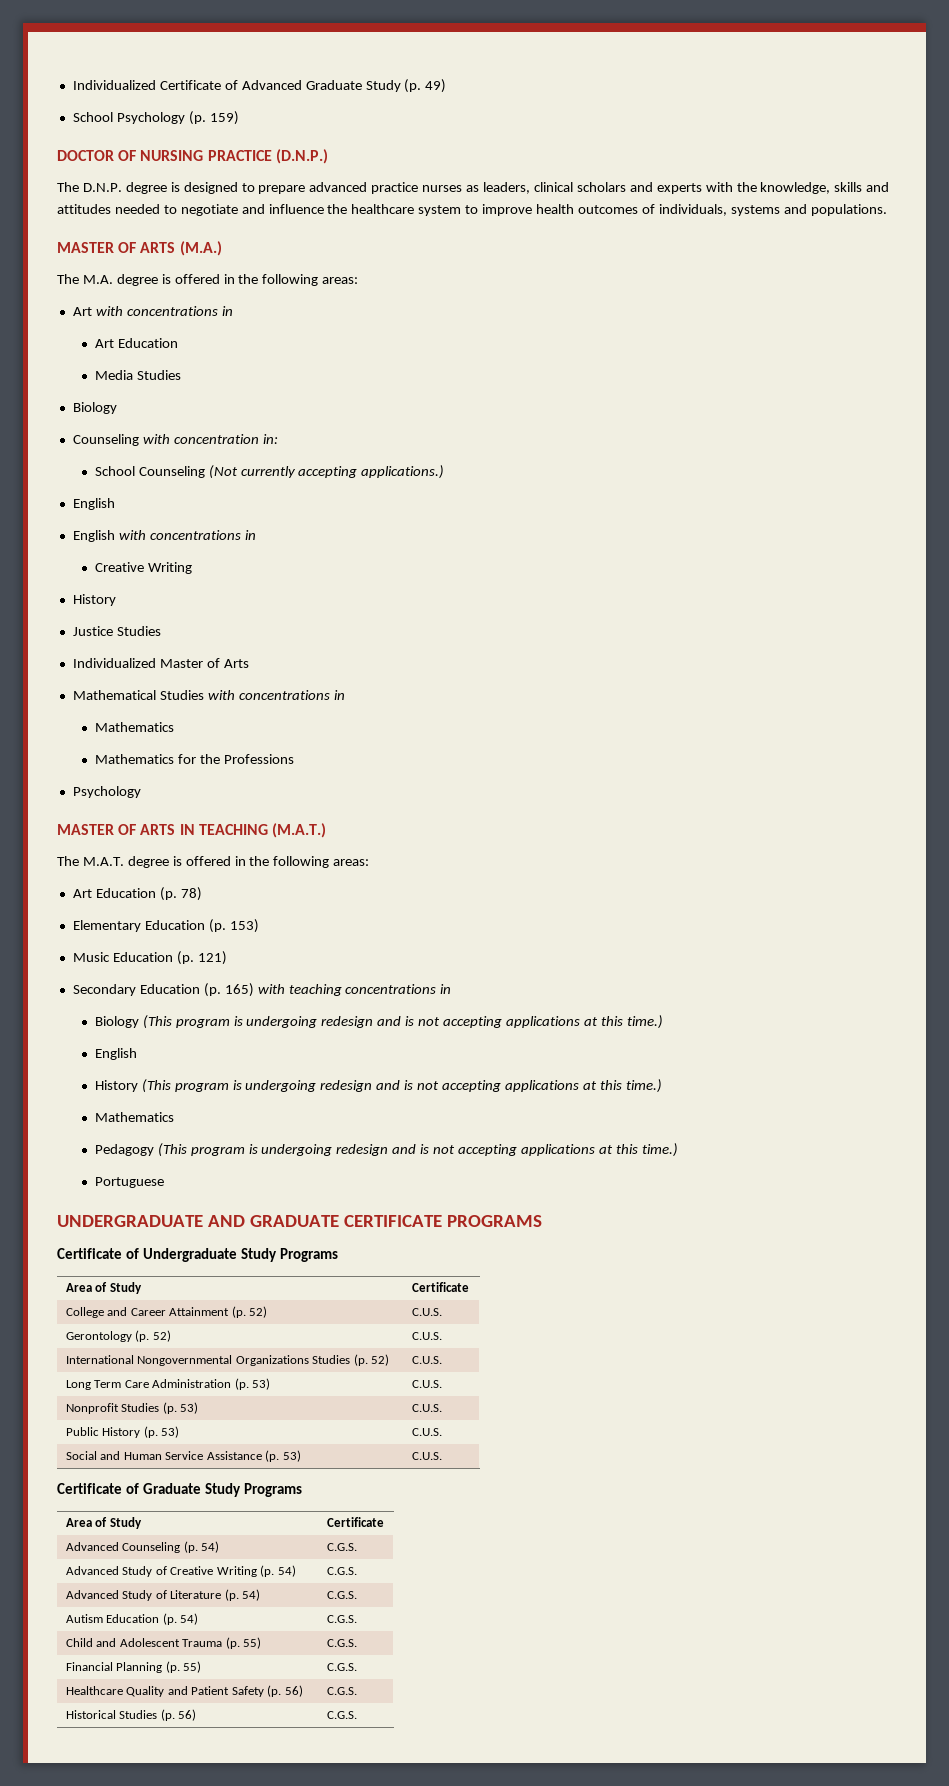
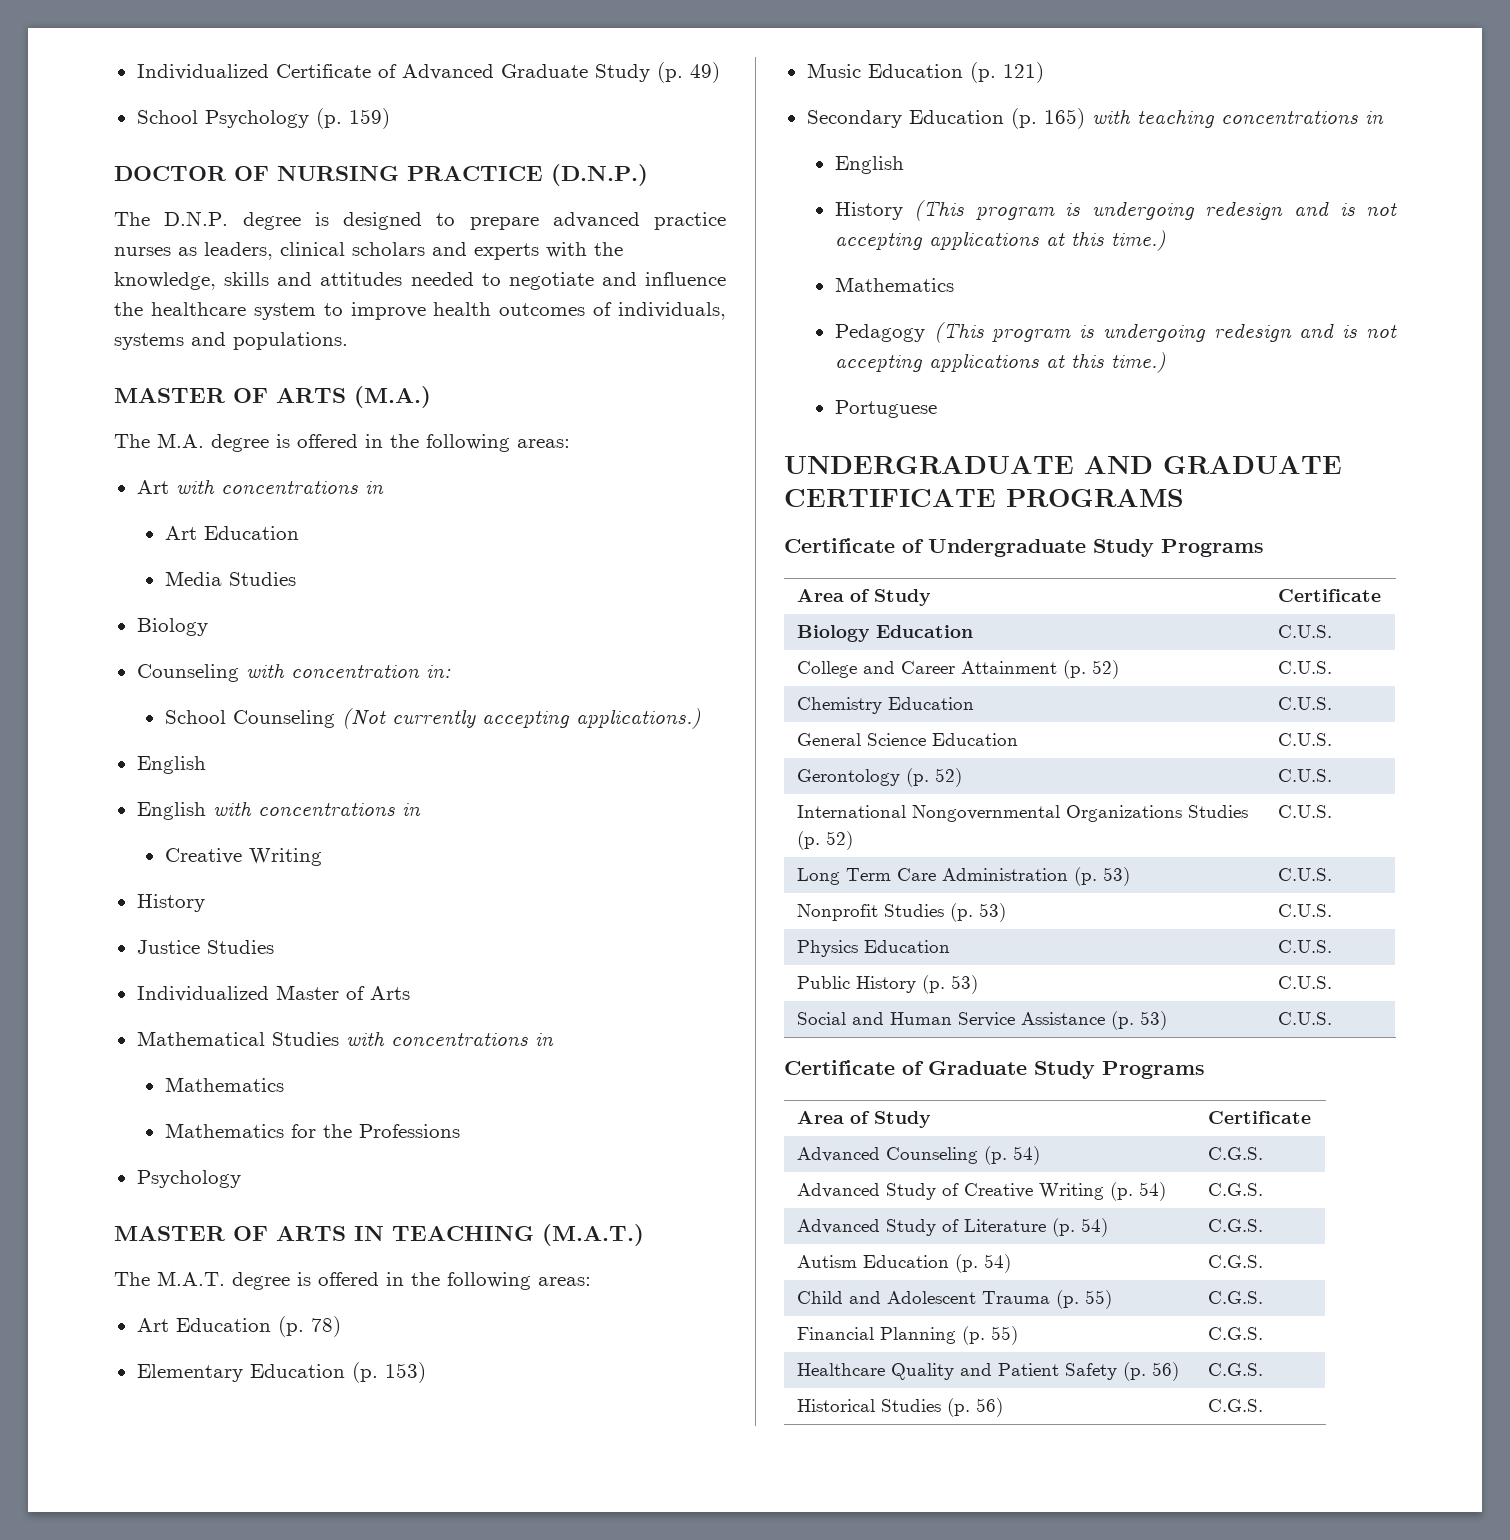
[94,1015,663,1029] // Biology (This program is undergoing redesign and is not accepting applications at this time.) -> (1384, 117) none
(469, 1287) none -> [796,625,973,642] [1277,625,1332,638] // Biology Education | C.U.S.
(442, 1312) none -> [796,697,974,714] [1277,697,1332,710] [796,733,1018,746] [1277,733,1332,746] // Chemistry Education | C.U.S. // General Science Education | C.U.S.
(442, 1408) none -> [796,940,950,957] [1277,940,1332,953] // Physics Education | C.U.S.

